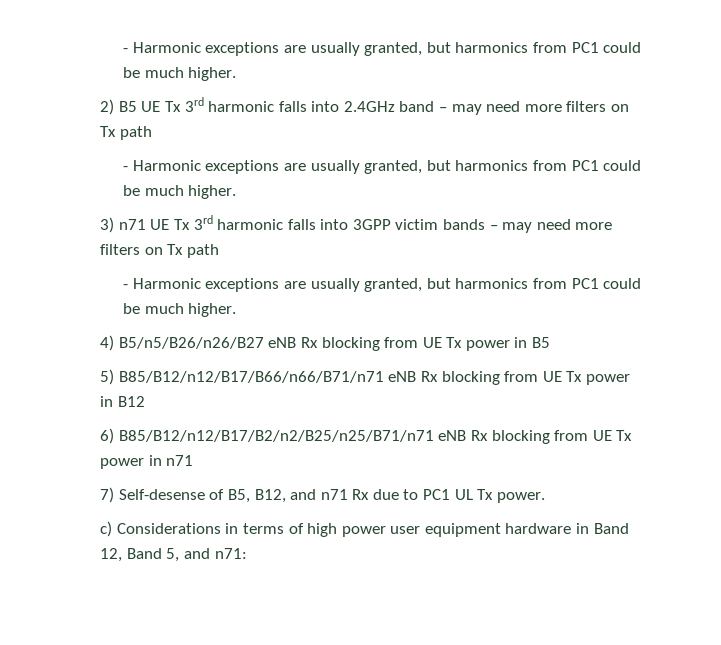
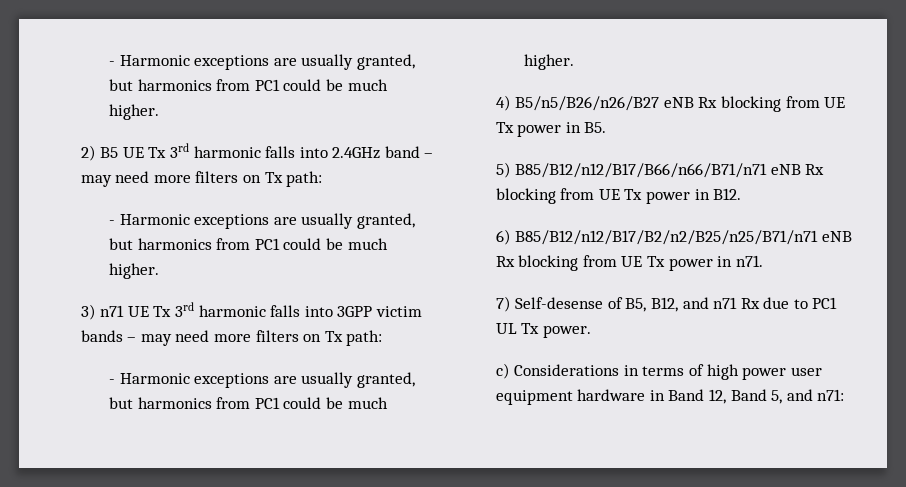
[119,126,152,140] path -> [286,171,323,187] path:
[186,244,219,258] path -> [346,330,383,346] path:
[532,337,551,348] B5 -> [584,122,607,133] B5.
[117,396,145,407] B12 -> [713,188,742,200] B12.
[166,455,194,466] n71 -> [735,255,763,267] n71.

